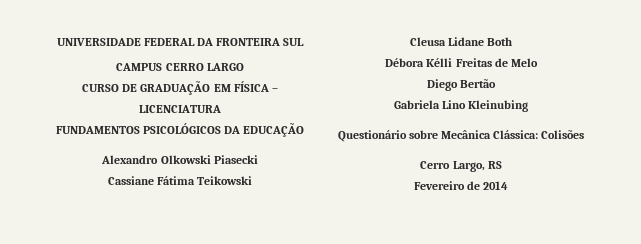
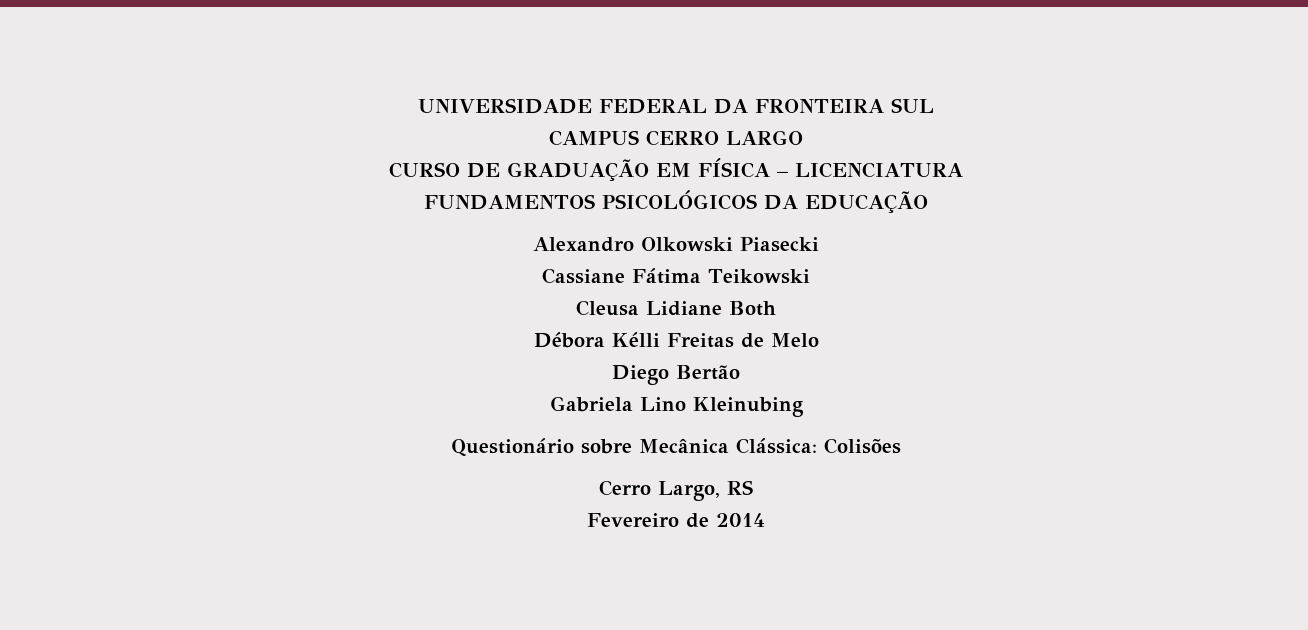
[448,37,484,46] Lidane -> [646,301,722,316] Lidiane

